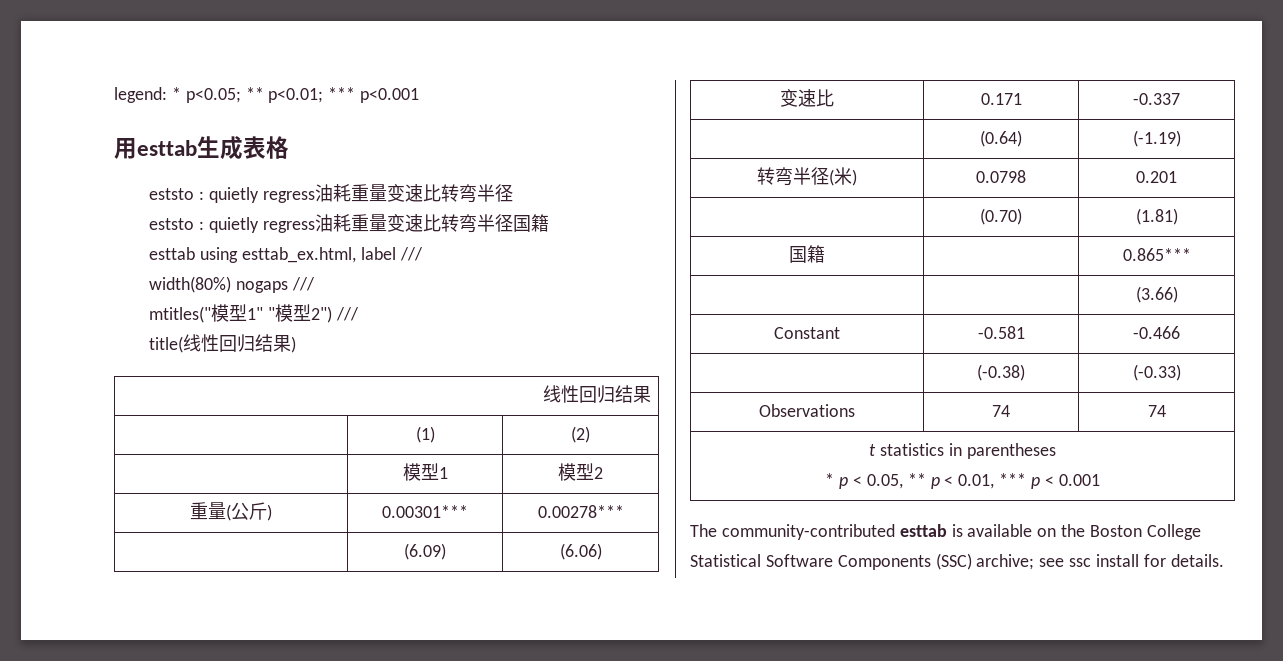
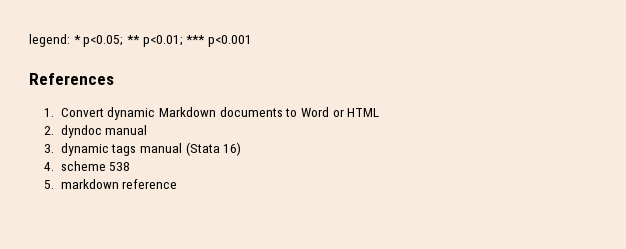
[114,136,289,160] [149,184,513,203] [149,214,549,233] [149,247,423,263] [149,276,315,293] [149,304,359,323] [149,334,297,353] [543,385,652,403] [415,426,435,443] [571,426,590,443] [402,463,448,481] [558,463,603,481] [190,502,272,521] [382,505,468,518] [537,505,624,518] [404,543,446,560] [559,543,602,560] [780,89,834,107] [980,93,1022,105] [1133,93,1180,105] [980,130,1022,147] [1132,130,1181,147] [757,167,857,186] [976,170,1026,183] [1136,171,1177,183] [980,208,1022,225] [1135,208,1178,225] [789,245,825,263] [1122,248,1191,261] [1135,286,1178,303] [774,327,840,339] [977,326,1025,339] [1133,326,1180,339] [977,364,1025,381] [1132,364,1181,381] [759,404,855,417] [992,405,1010,417] [1147,405,1166,417] [869,443,1056,459] [825,473,1100,489] [690,524,1201,540] [690,553,1224,570] 用esttab生成表格 // eststo : quietly regress油耗重量变速比转弯半径 // eststo : quietly regress油耗重量变速比转弯半径国籍 // esttab using esttab_ex.html, label /// // width(80%) nogaps /// // mtitles("模型1" "模型2") /// // title(线性回归结果) // 线性回归结果 // | (1) | (2) // | 模型1 | 模型2 // 重量(公斤) | 0.00301*** | 0.00278*** // | (6.09) | (6.06) // 变速比 | 0.171 | -0.337 // | (0.64) | (-1.19) // 转弯半径(米) | 0.0798 | 0.201 // | (0.70) | (1.81) // 国籍 | | 0.865*** // | | (3.66) // Constant | -0.581 | -0.466 // | (-0.38) | (-0.33) // Observations | 74 | 74 // t statistics in parentheses // * p < 0.05, ** p < 0.01, *** p < 0.001 // The community-contributed esttab is available on the Boston College Statistical Software Components (SSC) archive; see ssc install for details. -> [29,73,114,85] [44,107,380,120] [44,125,148,138] [44,142,242,156] [44,161,131,171] [44,179,178,189] References // 1. Convert dynamic Markdown documents to Word or HTML // 2. dyndoc manual // 3. dynamic tags manual (Stata 16) // 4. scheme 538 // 5. markdown reference

